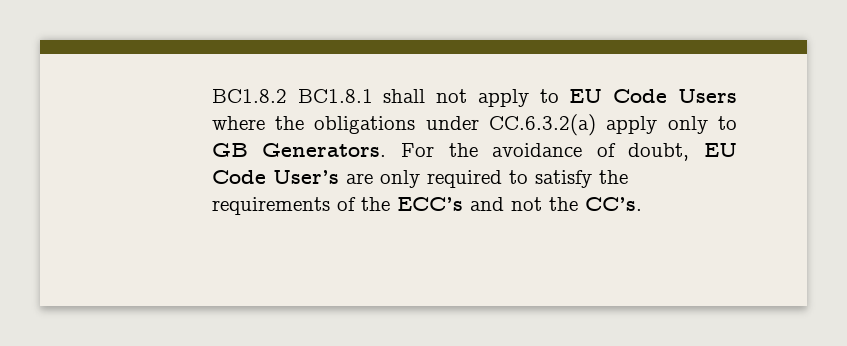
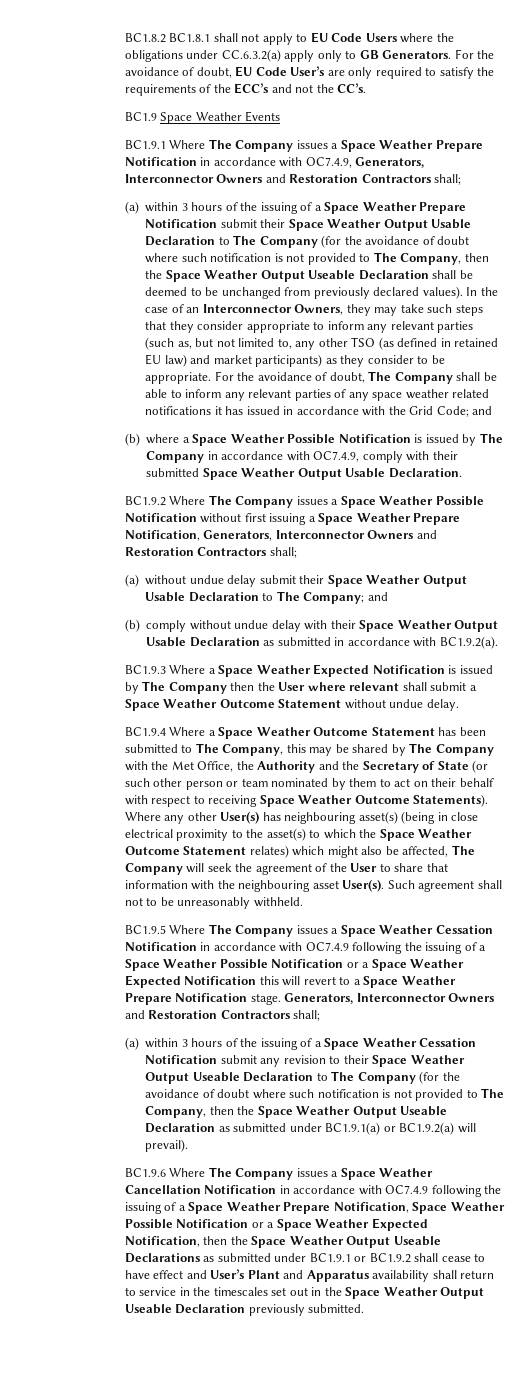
(642, 204) none -> [124,111,281,124] [124,139,483,152] [124,157,425,168] [124,174,462,185] [124,201,467,214] [145,219,472,231] [145,235,470,248] [145,252,489,265] [145,270,473,282] [145,286,498,299] [145,304,483,316] [145,321,474,333] [145,337,499,350] [145,354,445,367] [145,371,497,384] [145,389,490,401] [145,406,493,417] [124,433,503,446] [146,451,458,463] [146,468,462,480] [124,495,484,508] [124,513,461,525] [124,530,437,541] [124,547,297,558] [124,574,467,587] [145,591,388,604] [124,619,499,632] [146,636,498,649] [124,664,493,677] [124,681,477,694] [124,699,459,711] [124,727,486,739] [124,743,494,756] [124,760,489,773] [124,778,494,790] [124,794,489,807] [124,811,479,824] [124,828,473,841] [124,845,475,858] [124,863,448,875] [124,879,502,892] [124,897,303,909] [124,924,493,937] [124,942,487,954] [124,959,465,971] [124,975,456,988] [124,993,495,1005] [124,1010,321,1021] [124,1037,477,1050] [145,1055,465,1067] [145,1071,460,1084] [145,1088,505,1101] [145,1106,448,1118] [145,1122,476,1135] [145,1139,189,1152] [124,1167,434,1180] [124,1185,502,1197] [124,1202,505,1214] [124,1218,428,1231] [124,1236,441,1248] [124,1253,486,1263] [124,1269,495,1282] [124,1287,485,1299] [124,1304,365,1316] // BC1.9 Space Weather Events // BC1.9.1 Where The Company issues a Space Weather Prepare Notification in accordance with OC7.4.9, Generators, Interconnector Owners and Restoration Contractors shall; // (a) within 3 hours of the issuing of a Space Weather Prepare Notification submit their Space Weather Output Usable Declaration to The Company (for the avoidance of doubt where such notification is not provided to The Company, then the Space Weather Output Useable Declaration shall be deemed to be unchanged from previously declared values). In the case of an Interconnector Owners, they may take such steps that they consider appropriate to inform any relevant parties (such as, but not limited to, any other TSO (as defined in retained EU law) and market participants) as they consider to be appropriate. For the avoidance of doubt, The Company shall be able to inform any relevant parties of any space weather related notifications it has issued in accordance with the Grid Code; and // (b) where a Space Weather Possible Notification is issued by The Company in accordance with OC7.4.9, comply with their submitted Space Weather Output Usable Declaration. // BC1.9.2 Where The Company issues a Space Weather Possible Notification without first issuing a Space Weather Prepare Notification, Generators, Interconnector Owners and Restoration Contractors shall; // (a) without undue delay submit their Space Weather Output Usable Declaration to The Company; and // (b) comply without undue delay with their Space Weather Output Usable Declaration as submitted in accordance with BC1.9.2(a). // BC1.9.3 Where a Space Weather Expected Notification is issued by The Company then the User where relevant shall submit a Space Weather Outcome Statement without undue delay. // BC1.9.4 Where a Space Weather Outcome Statement has been submitted to The Company, this may be shared by The Company with the Met Office, the Authority and the Secretary of State (or such other person or team nominated by them to act on their behalf with respect to receiving Space Weather Outcome Statements). Where any other User(s) has neighbouring asset(s) (being in close electrical proximity to the asset(s) to which the Space Weather Outcome Statement relates) which might also be affected, The Company will seek the agreement of the User to share that information with the neighbouring asset User(s). Such agreement shall not to be unreasonably withheld. // BC1.9.5 Where The Company issues a Space Weather Cessation Notification in accordance with OC7.4.9 following the issuing of a Space Weather Possible Notification or a Space Weather Expected Notification this will revert to a Space Weather Prepare Notification stage. Generators, Interconnector Owners and Restoration Contractors shall; // (a) within 3 hours of the issuing of a Space Weather Cessation Notification submit any revision to their Space Weather Output Useable Declaration to The Company (for the avoidance of doubt where such notification is not provided to The Company, then the Space Weather Output Useable Declaration as submitted under BC1.9.1(a) or BC1.9.2(a) will prevail). // BC1.9.6 Where The Company issues a Space Weather Cancellation Notification in accordance with OC7.4.9 following the issuing of a Space Weather Prepare Notification, Space Weather Possible Notification or a Space Weather Expected Notification, then the Space Weather Output Useable Declarations as submitted under BC1.9.1 or BC1.9.2 shall cease to have effect and User’s Plant and Apparatus availability shall return to service in the timescales set out in the Space Weather Output Useable Declaration previously submitted.

